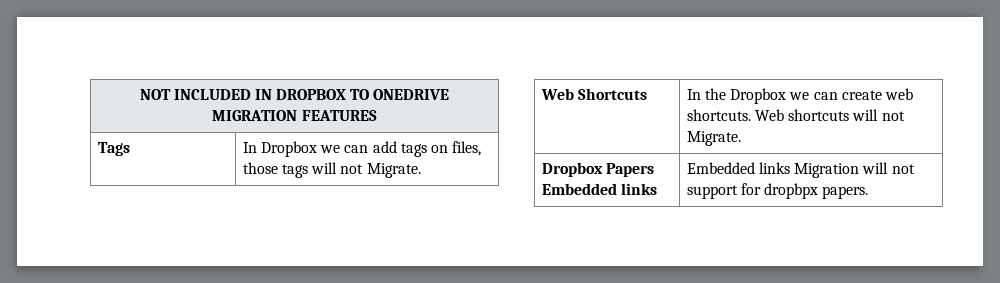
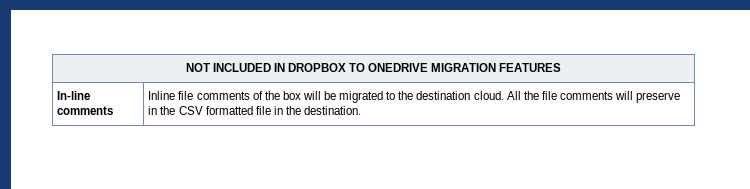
[97,142,130,156] [242,141,482,157] [242,162,421,178] [540,88,648,100] [686,88,914,104] [686,109,905,121] [686,131,741,146] [541,162,655,177] [541,183,658,195] [686,162,915,178] [686,183,869,199] Tags | In Dropbox we can add tags on files, those tags will not Migrate. // Web Shortcuts | In the Dropbox we can create web shortcuts. Web shortcuts will not Migrate. // Dropbox Papers Embedded links | Embedded links Migration will not support for dropbpx papers. -> [57,91,91,100] [57,106,114,115] [148,91,681,103] [148,106,362,115] In-line comments | Inline file comments of the box will be migrated to the destination cloud. All the file comments will preserve in the CSV formatted file in the destination.

